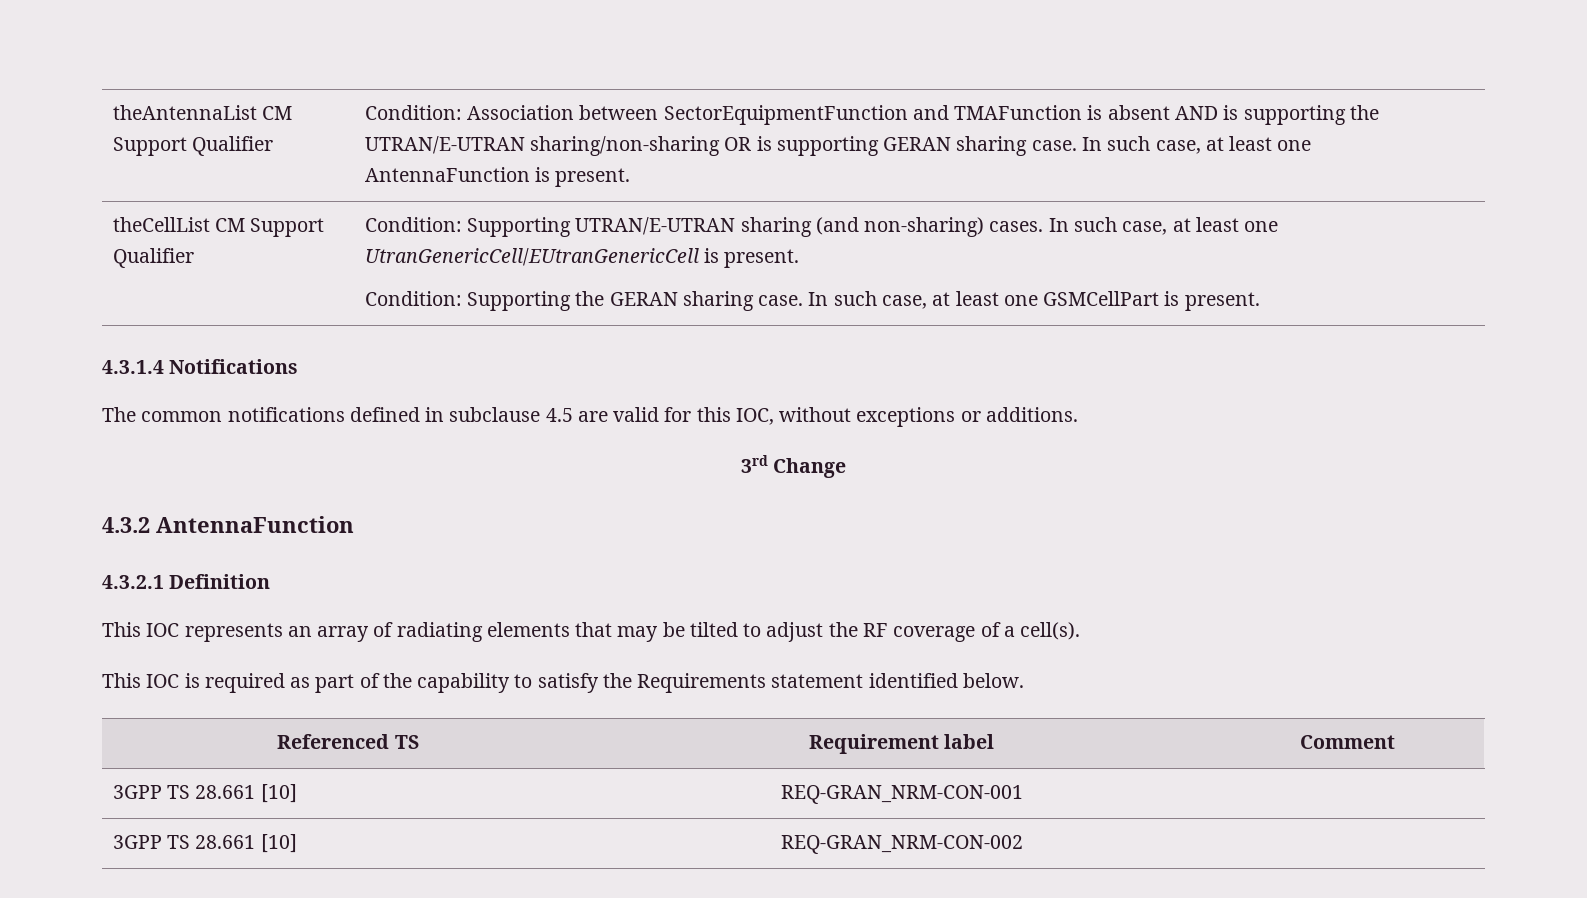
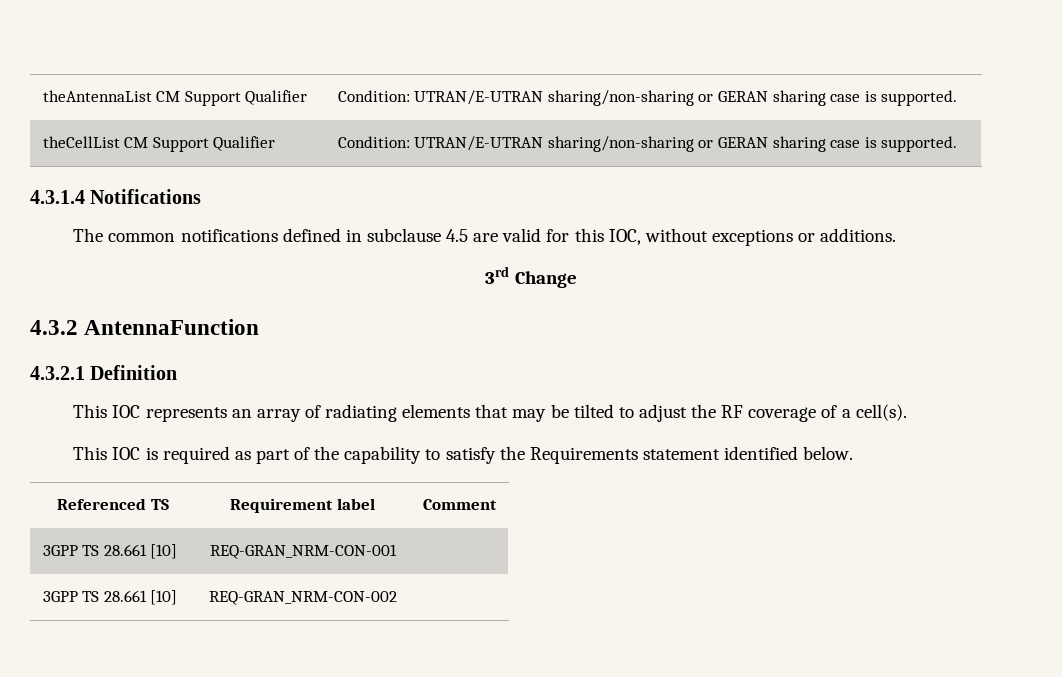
[467,105,1379,125] [364,136,1312,156] [364,167,631,187] Association between SectorEquipmentFunction and TMAFunction is absent AND is supporting the UTRAN/E-UTRAN sharing/non-sharing OR is supporting GERAN sharing case. In such case, at least one AntennaFunction is present. -> [414,90,958,106] UTRAN/E-UTRAN sharing/non-sharing or GERAN sharing case is supported.
[467,217,1279,237] [364,248,800,268] [364,291,1260,311] Supporting UTRAN/E-UTRAN sharing (and non-sharing) cases. In such case, at least one UtranGenericCell/EUtranGenericCell is present. // Condition: Supporting the GERAN sharing case. In such case, at least one GSMCellPart is present. -> [414,136,958,152] UTRAN/E-UTRAN sharing/non-sharing or GERAN sharing case is supported.

